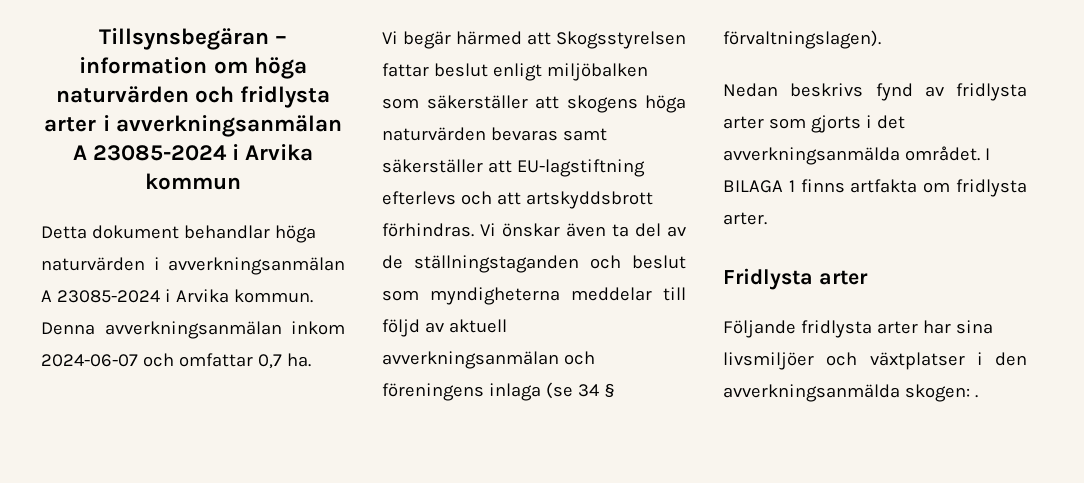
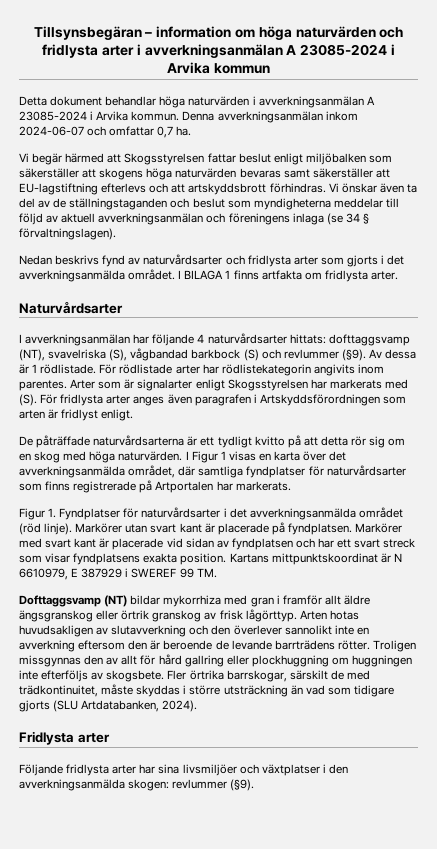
(944, 91) none -> [143,254,245,265] naturvårdsarter och
(767, 218) none -> [19,301,123,314] [19,333,410,346] [19,348,417,361] [19,364,384,376] [19,379,408,391] [19,394,406,406] [19,409,134,421] [19,435,406,448] [19,451,347,463] [19,465,406,478] [19,480,291,493] [19,507,403,520] [19,522,403,535] [19,538,416,550] [19,553,402,565] [19,568,217,580] [19,595,370,607] [19,609,359,622] [19,625,369,637] [19,640,416,652] [19,654,413,667] [19,670,370,682] [19,684,394,697] [19,700,198,712] // Naturvårdsarter // I avverkningsanmälan har följande 4 naturvårdsarter hittats: dofttaggsvamp (NT), svavelriska (S), vågbandad barkbock (S) och revlummer (§9). Av dessa är 1 rödlistade. För rödlistade arter har rödlistekategorin angivits inom parentes. Arter som är signalarter enligt Skogsstyrelsen har markerats med (S). För fridlysta arter anges även paragrafen i Artskyddsförordningen som arten är fridlyst enligt. // De påträffade naturvårdsarterna är ett tydligt kvitto på att detta rör sig om en skog med höga naturvärden. I Figur 1 visas en karta över det avverkningsanmälda området, där samtliga fyndplatser för naturvårdsarter som finns registrerade på Artportalen har markerats. // Figur 1. Fyndplatser för naturvårdsarter i det avverkningsanmälda området (röd linje). Markörer utan svart kant är placerade på fyndplatsen. Markörer med svart kant är placerade vid sidan av fyndplatsen och har ett svart streck som visar fyndplatsens exakta position. Kartans mittpunktskoordinat är N 6610979, E 387929 i SWEREF 99 TM. // Dofttaggsvamp (NT) bildar mykorrhiza med gran i framför allt äldre ängsgranskog eller örtrik granskog av frisk lågörttyp. Arten hotas huvudsakligen av slutavverkning och den överlever sannolikt inte en avverkning eftersom den är beroende de levande barrträdens rötter. Troligen missgynnas den av allt för hård gallring eller plockhuggning om huggningen inte efterföljs av skogsbete. Fler örtrika barrskogar, särskilt de med trädkontinuitet, måste skyddas i större utsträckning än vad som tidigare gjorts (SLU Artdatabanken, 2024).
[974,395,978,398] . -> [172,779,255,791] revlummer (§9).

